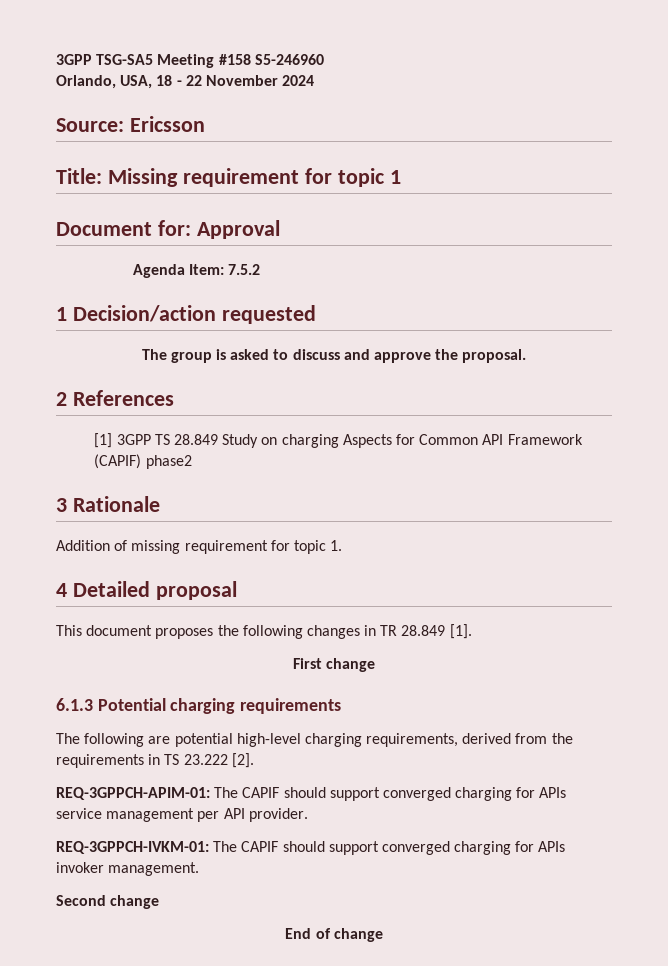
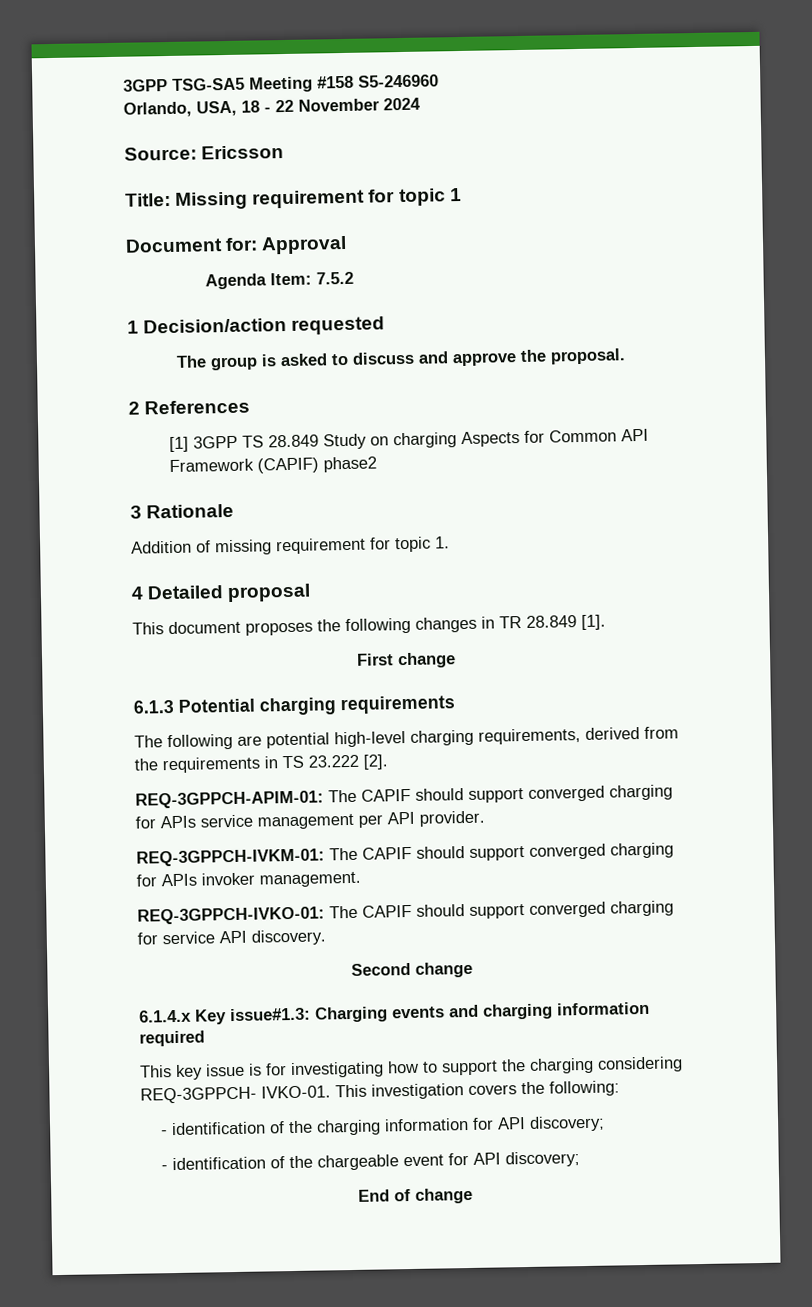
[56,895,160,909] Second change -> [137,900,674,925] [137,929,326,946] [350,961,473,978] [139,1001,650,1025] [139,1030,205,1047] [140,1056,683,1080] [140,1080,620,1104] [160,1115,605,1136] [160,1151,580,1171] REQ-3GPPCH-IVKO-01: The CAPIF should support converged charging for service API discovery. // Second change // 6.1.4.x Key issue#1.3: Charging events and charging information required // This key issue is for investigating how to support the charging considering REQ-3GPPCH- IVKO-01. This investigation covers the following: // - identification of the charging information for API discovery; // - identification of the chargeable event for API discovery;

